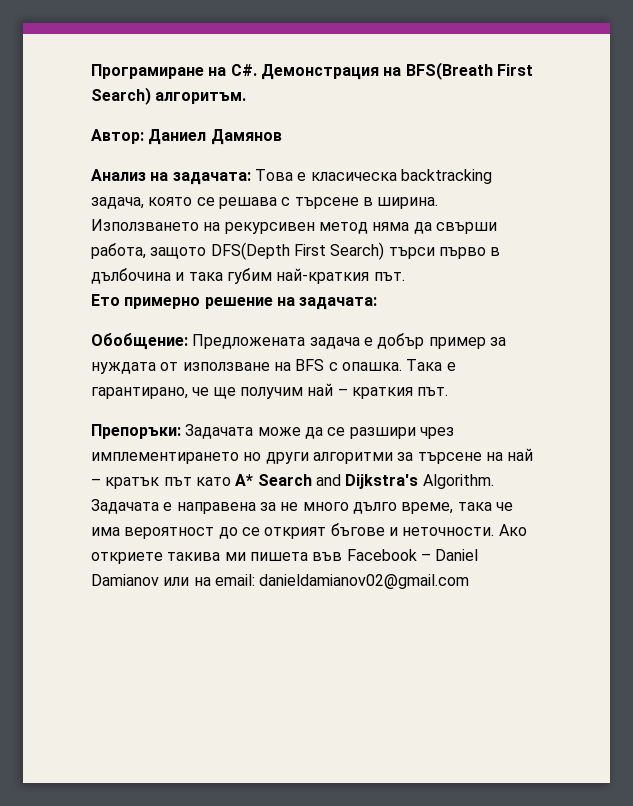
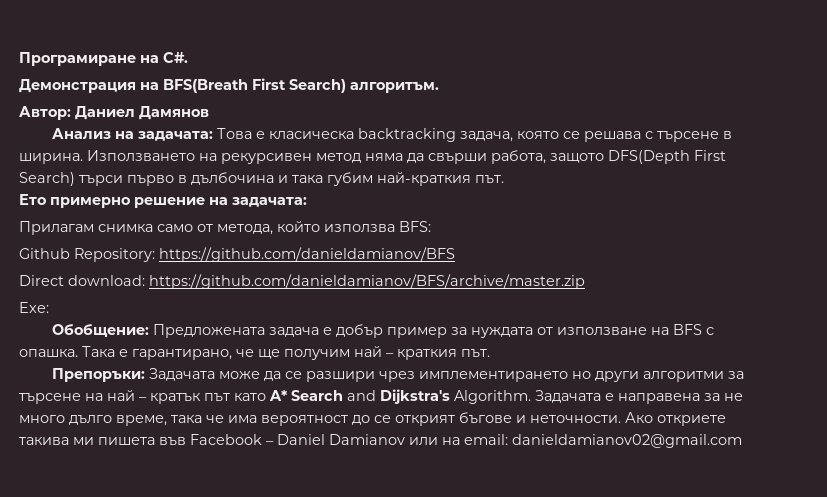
(257, 70) none -> (188, 57) //
(378, 303) none -> [19,221,431,235] [19,247,455,262] [19,274,585,289] [19,302,49,313] // Прилагам снимка само от метода, който използва BFS: // Github Repository: https://github.com/danieldamianov/BFS // Direct download: https://github.com/danieldamianov/BFS/archive/master.zip // Exe:

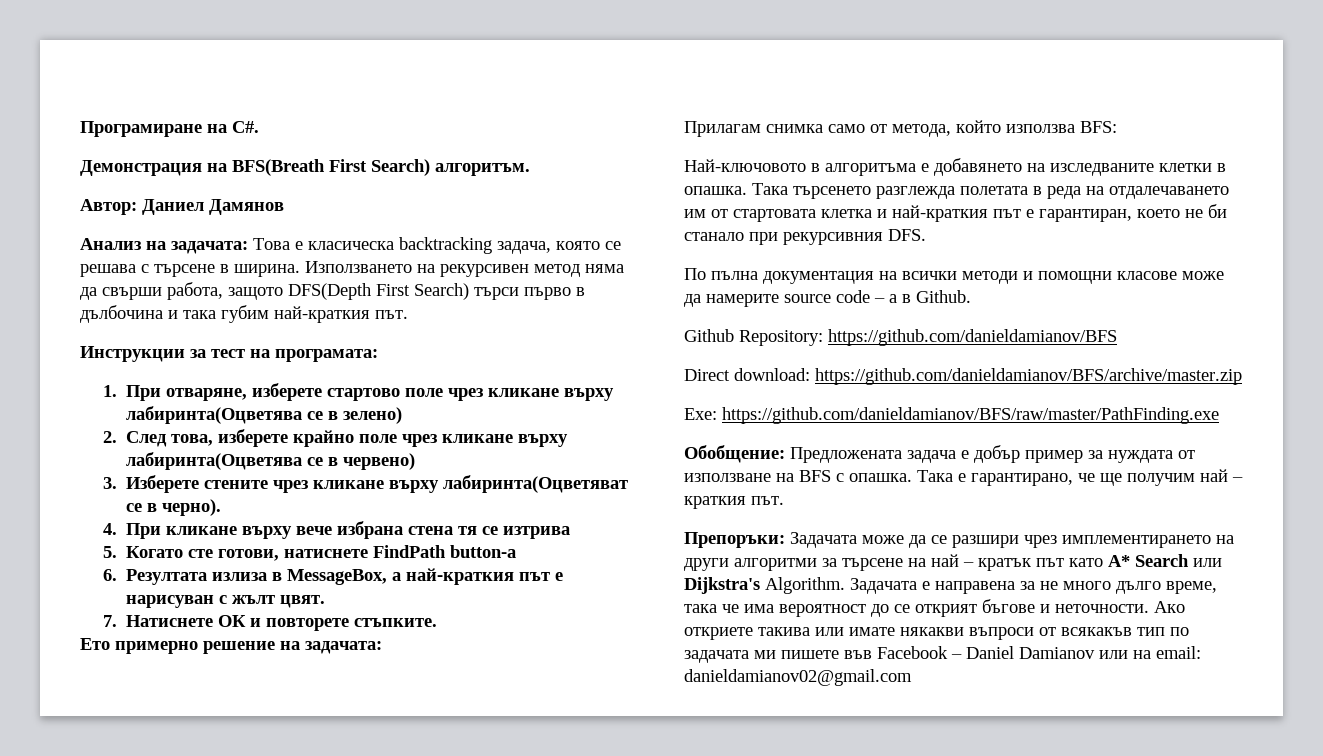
(504, 179) none -> [80,346,378,362] [102,383,615,401] [126,406,403,424] [102,429,569,447] [126,452,416,470] [102,475,629,493] [126,499,222,516] [102,521,571,539] [102,545,517,561] [102,568,564,585] [126,595,326,608] [102,615,438,631] // Инструкции за тест на програмата: // 1. При отваряне, изберете стартово поле чрез кликане върху лабиринта(Оцветява се в зелено) // 2. След това, изберете крайно поле чрез кликане върху лабиринта(Оцветява се в червено) // 3. Изберете стените чрез кликане върху лабиринта(Оцветяват се в черно). // 4. При кликане върху вече избрана стена тя се изтрива // 5. Когато сте готови, натиснете FindPath button-a // 6. Резултата излиза в MessageBox, а най-краткия път е нарисуван с жълт цвят. // 7. Натиснете ОК и повторете стъпките.
(431, 226) none -> [684,158,1226,176] [684,183,1229,199] [684,204,1227,222] [684,229,926,245] [684,268,1224,284] [684,290,971,307] // Най-ключовото в алгоритъма е добавянето на изследваните клетки в опашка. Така търсенето разглежда полетата в реда на отдалечаването им от стартовата клетка и най-краткия път е гарантиран, което не би станало при рекурсивния DFS. // По пълна документация на всички методи и помощни класове може да намерите source code – a в Github.
(49, 307) none -> [722,407,1219,424] https://github.com/danieldamianov/BFS/raw/master/PathFinding.exe
[572,371,592,379] но -> [1216,535,1234,544] на
[347,390,376,401] and -> [1193,558,1222,567] или
[73,437,155,445] ми пишета -> [815,627,1189,640] [684,650,839,663] или имате някакви въпроси от всякакъв тип по задачата ми пишете

